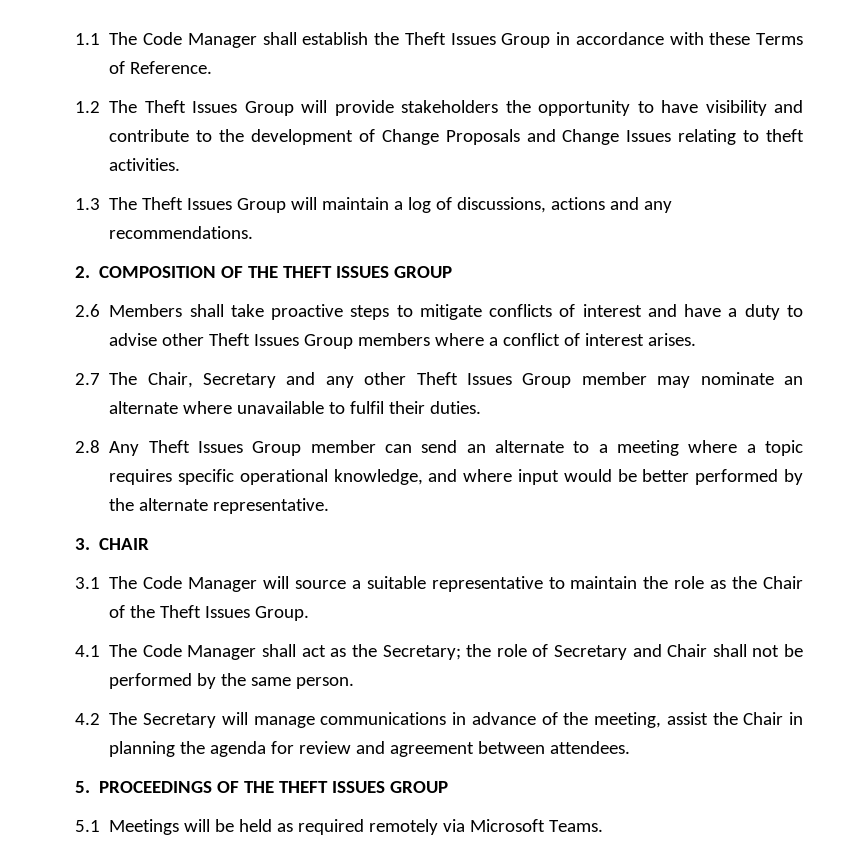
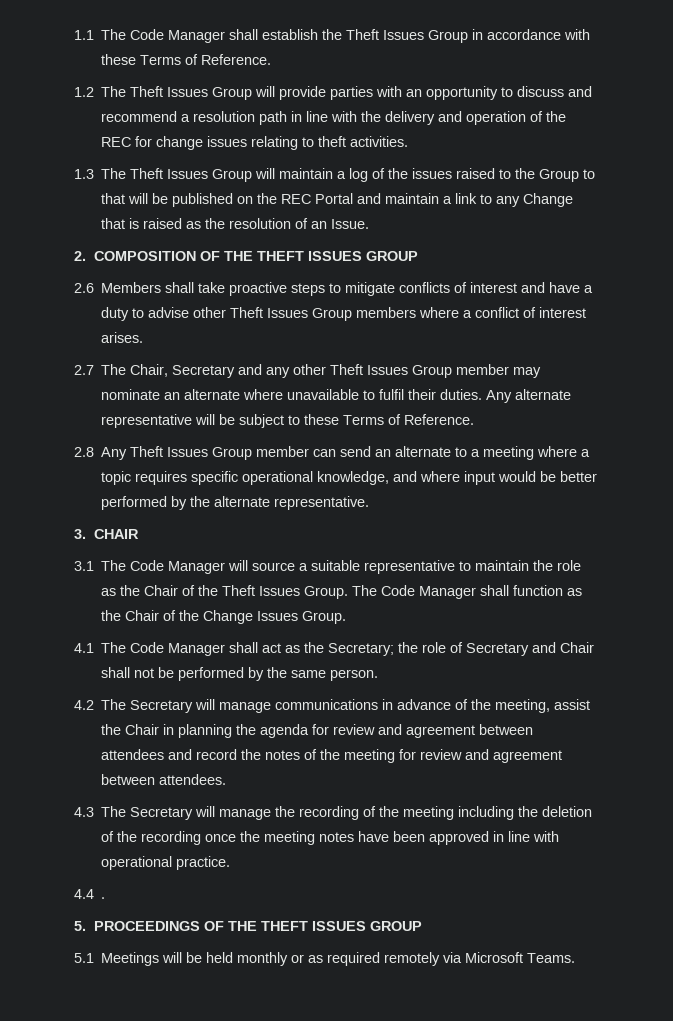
[401,100,803,116] [109,129,672,145] stakeholders the opportunity to have visibility and contribute to the development of Change Proposals and Change Issues -> [330,86,593,100] [101,111,567,125] [101,136,248,150] parties with an opportunity to discuss and recommend a resolution path in line with the delivery and operation of the REC for change issues
[457,197,673,213] [109,226,254,239] discussions, actions and any recommendations. -> [388,168,596,182] [101,193,574,207] [101,218,370,229] the issues raised to the Group to that will be published on the REC Portal and maintain a link to any Change that is raised as the resolution of an Issue.
(482, 407) none -> [486,389,572,403] [101,414,475,428] Any alternate representative will be subject to these Terms of Reference.
(310, 613) none -> [352,585,583,599] [101,610,347,624] The Code Manager shall function as the Chair of the Change Issues Group.
[550,741,631,754] attendees. -> [101,749,563,763] [101,774,227,785] [74,806,593,820] [101,831,560,845] [101,856,231,870] [74,889,106,899] attendees and record the notes of the meeting for review and agreement between attendees. // 4.3 The Secretary will manage the recording of the meeting including the deletion of the recording once the meeting notes have been approved in line with operational practice. // 4.4 .
(273, 825) none -> [237,952,305,966] monthly or

